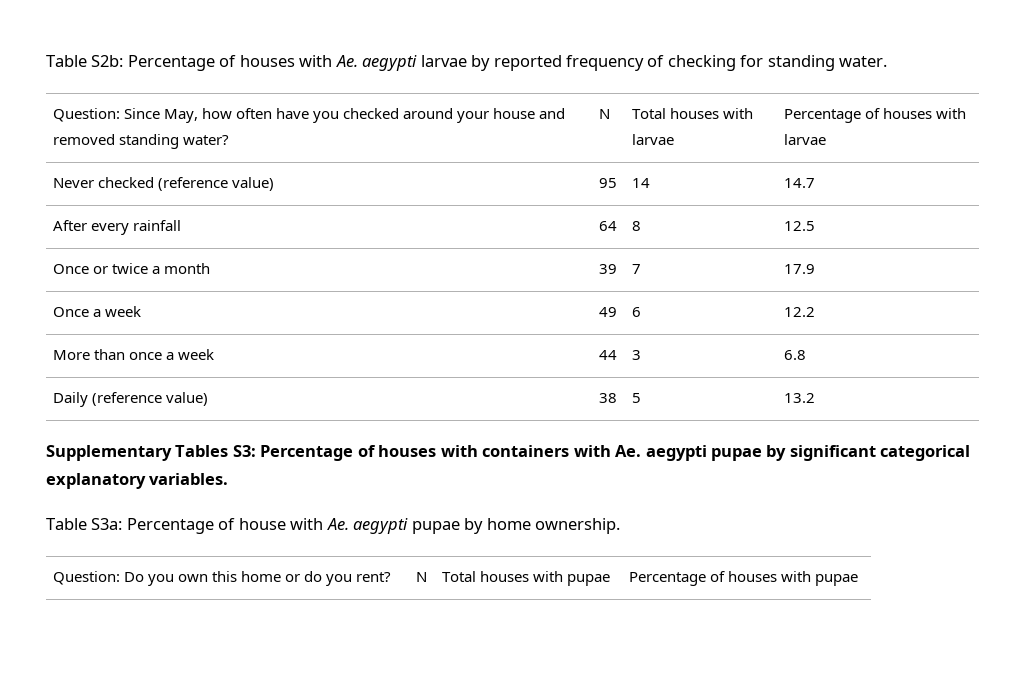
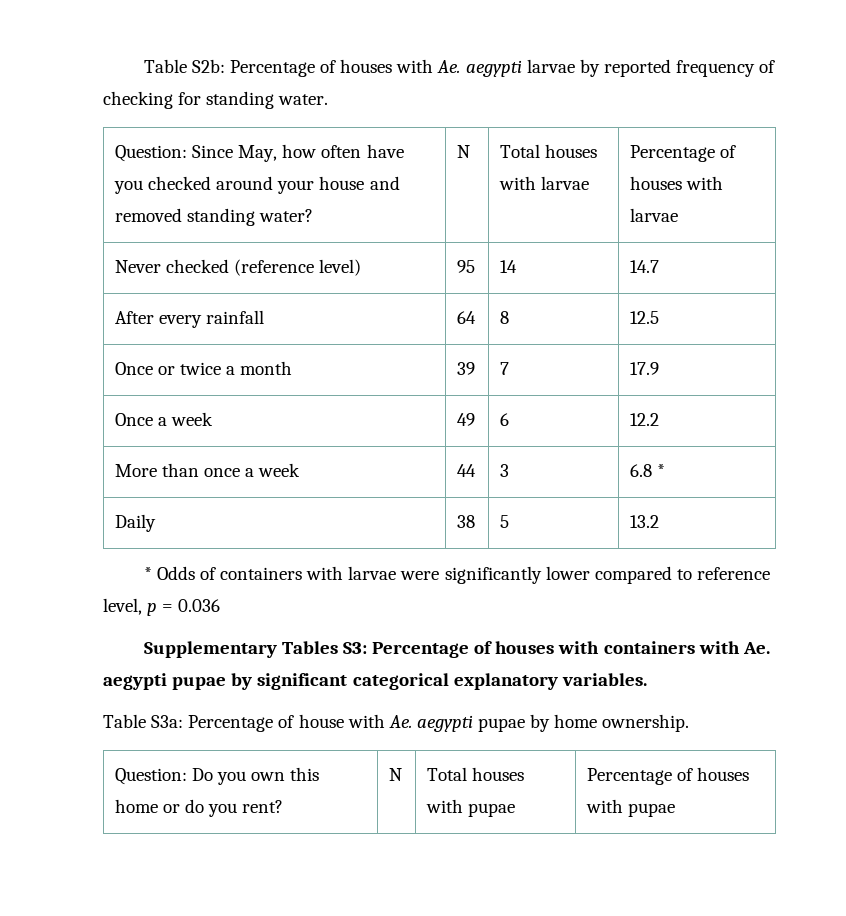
[232,177,275,191] value) -> [319,259,362,276] level)
(806, 355) none -> [657,464,666,477] *
[91,392,208,406] (reference value) -> (156, 523) none
(815, 398) none -> [143,566,771,584] [103,598,221,616] // * Odds of containers with larvae were significantly lower compared to reference level, p = 0.036

